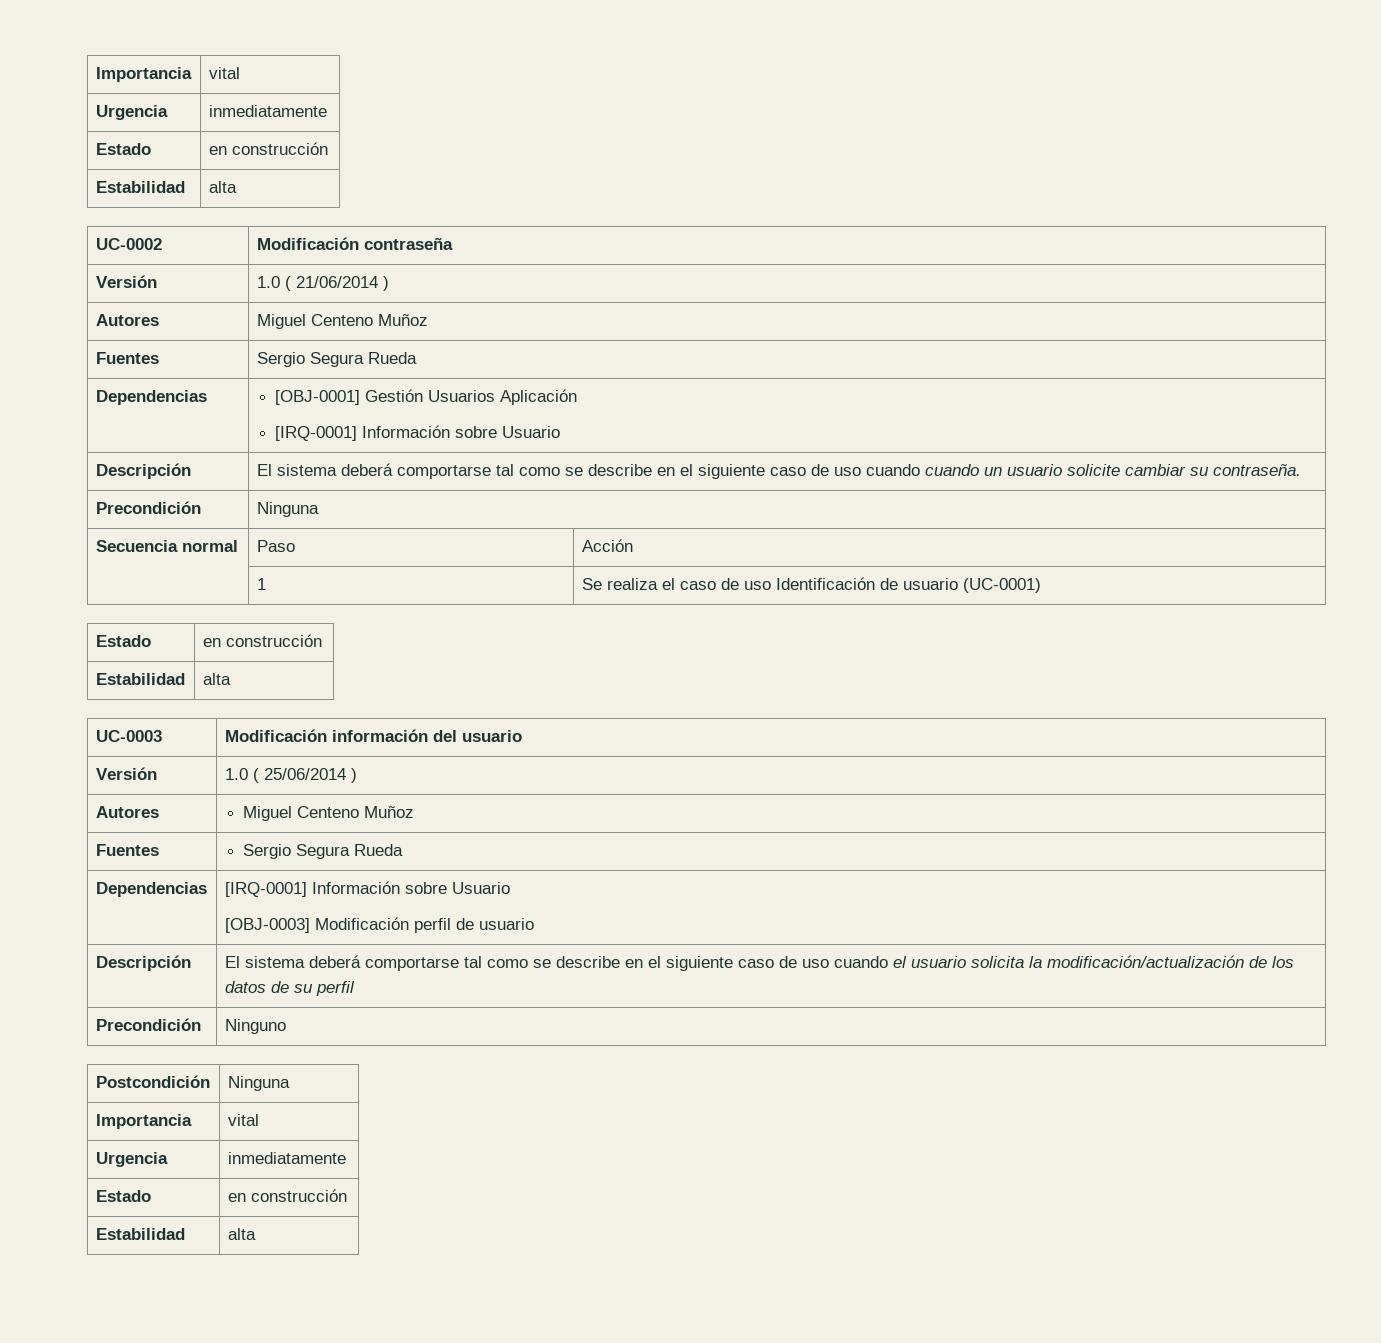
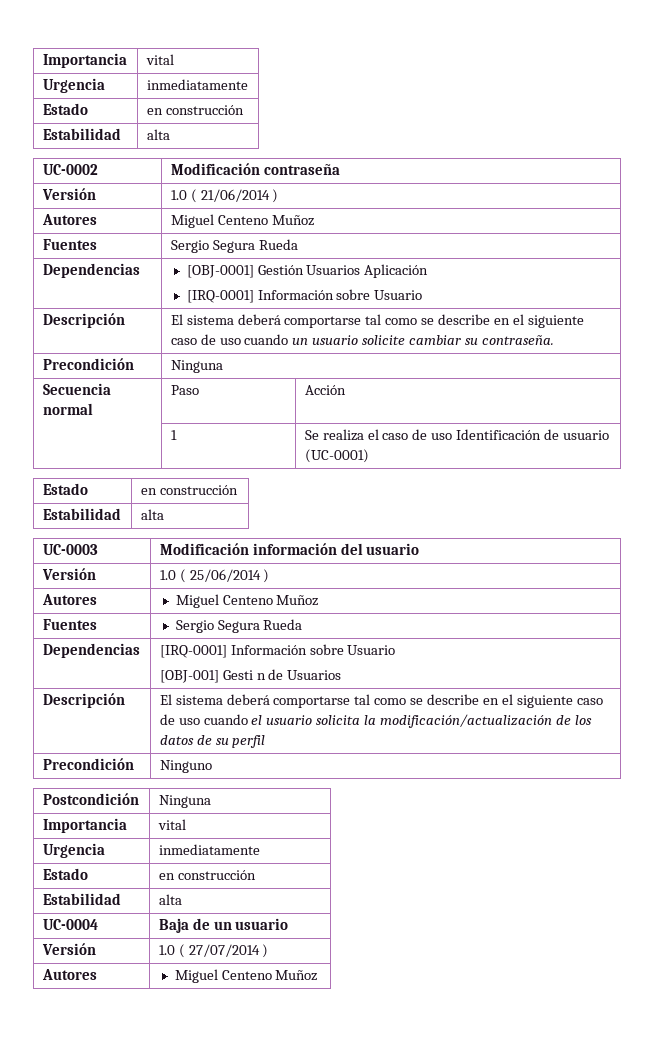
[924,464,979,476] cuando -> (289, 339) none
[224,917,534,933] [OBJ-0003] Modificación perfil de usuario -> [159,669,342,683] [OBJ-001] Gesti n de Usuarios
(256, 1234) none -> [42,919,98,930] [158,918,289,933] [41,943,96,955] [158,944,269,958] [41,969,97,980] [174,969,318,983] // UC-0004 | Baja de un usuario // Versión | 1.0 ( 27/07/2014 ) // Autores | Miguel Centeno Muñoz

